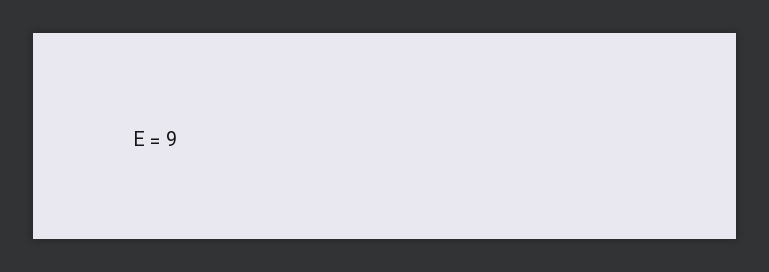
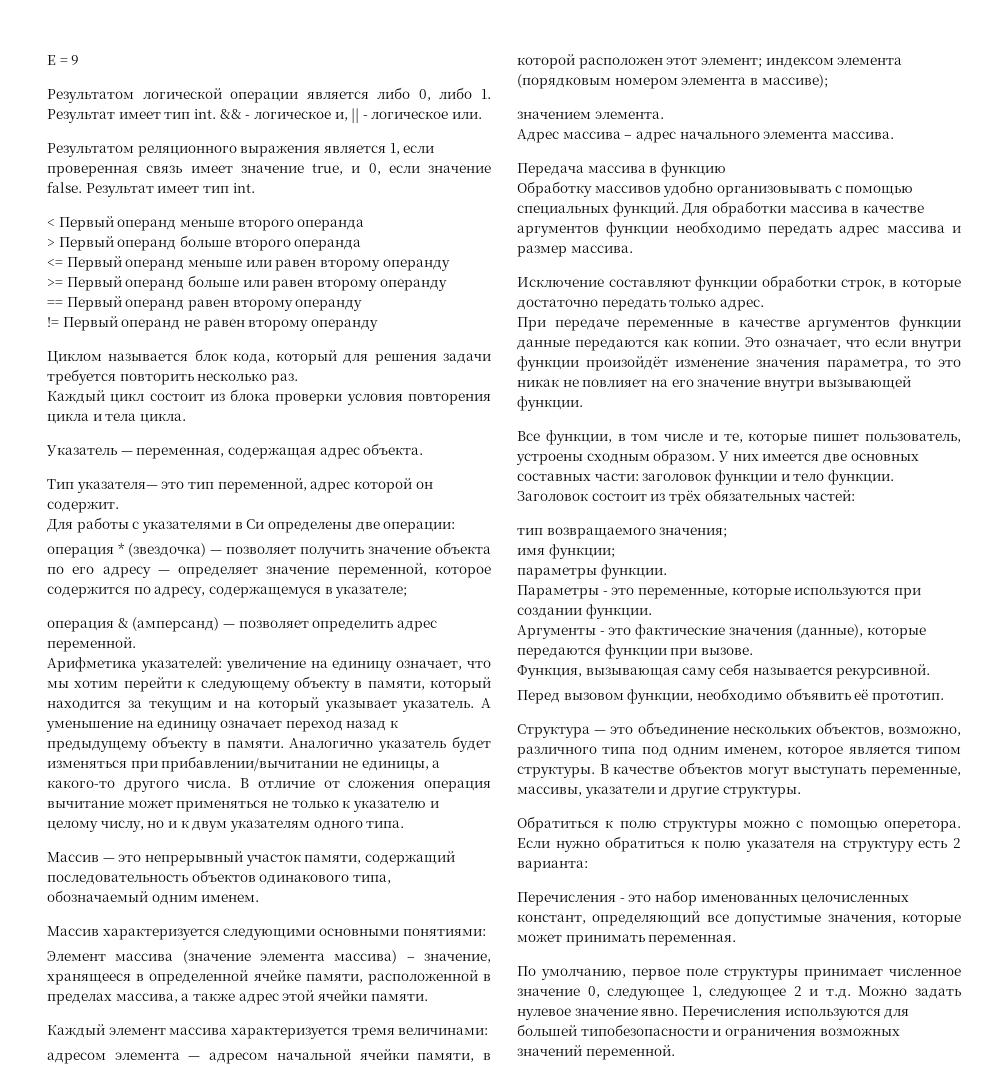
(177, 138) none -> [47,87,491,103] [47,108,483,123] [47,143,435,157] [47,163,491,177] [47,182,255,197] [47,216,365,231] [47,235,362,251] [47,256,450,271] [47,275,447,291] [47,296,363,311] [47,316,378,331] [47,349,491,365] [47,369,298,385] [47,389,491,405] [47,413,186,424] [46,443,424,459] [47,478,433,493] [47,501,119,513] [47,517,456,533] [47,542,491,558] [47,563,491,578] [47,586,408,598] [47,617,437,632] [47,637,136,652] [47,657,491,672] [47,676,491,692] [47,697,491,712] [46,720,398,732] [47,736,491,752] [47,756,441,772] [47,778,492,792] [47,800,439,812] [47,820,405,832] [47,851,455,866] [47,870,391,885] [47,890,260,905] [47,926,486,940] [47,950,491,964] [47,970,492,985] [47,990,428,1005] [47,1024,489,1039] [47,1049,492,1064] [517,54,903,69] [517,74,828,89] [517,111,664,119] [517,129,894,143] [517,162,726,177] [517,181,914,197] [517,201,924,217] [517,221,961,237] [517,245,633,257] [517,275,961,291] [517,299,764,311] [517,316,961,331] [517,337,961,351] [517,356,961,371] [517,376,911,391] [517,396,583,411] [517,430,961,445] [516,449,919,465] [517,470,894,485] [517,489,856,505] [517,527,728,539] [517,544,615,559] [517,564,667,579] [517,585,921,599] [517,604,652,619] [517,624,926,639] [517,644,753,659] [517,663,931,679] [517,688,944,704] [517,722,961,738] [517,746,961,758] [517,762,961,778] [517,786,801,798] [517,816,961,832] [517,836,961,852] [517,860,588,872] [517,890,910,906] [517,911,962,926] [517,934,737,946] [517,966,961,980] [517,986,961,1000] [517,1006,910,1020] [517,1024,900,1040] [517,1045,675,1060] // Результатом логической операции является либо 0, либо 1. Результат имеет тип int. && - логическое и, || - логическое или. // Результатом реляционного выражения является 1, если проверенная связь имеет значение true, и 0, если значение false. Результат имеет тип int. // < Первый операнд меньше второго операнда // > Первый операнд больше второго операнда // <= Первый операнд меньше или равен второму операнду // >= Первый операнд больше или равен второму операнду // == Первый операнд равен второму операнду // != Первый операнд не равен второму операнду // Циклом называется блок кода, который для решения задачи требуется повторить несколько раз. // Каждый цикл состоит из блока проверки условия повторения цикла и тела цикла. // Указатель — переменная, содержащая адрес объекта. // Тип указателя— это тип переменной, адрес которой он содержит. // Для работы с указателями в Си определены две операции: // операция * (звездочка) — позволяет получить значение объекта по его адресу — определяет значение переменной, которое содержится по адресу, содержащемуся в указателе; // операция & (амперсанд) — позволяет определить адрес переменной. // Арифметика указателей: увеличение на единицу означает, что мы хотим перейти к следующему объекту в памяти, который находится за текущим и на который указывает указатель. А уменьшение на единицу означает переход назад к предыдущему объекту в памяти. Аналогично указатель будет изменяться при прибавлении/вычитании не единицы, а какого-то другого числа. В отличие от сложения операция вычитание может применяться не только к указателю и целому числу, но и к двум указателям одного типа. // Массив — это непрерывный участок памяти, содержащий последовательность объектов одинакового типа, обозначаемый одним именем. // Массив характеризуется следующими основными понятиями: // Элемент массива (значение элемента массива) – значение, хранящееся в определенной ячейке памяти, расположенной в пределах массива, а также адрес этой ячейки памяти. // Каждый элемент массива характеризуется тремя величинами: // адресом элемента — адресом начальной ячейки памяти, в которой расположен этот элемент; индексом элемента (порядковым номером элемента в массиве); // значением элемента. // Адрес массива – адрес начального элемента массива. // Передача массива в функцию // Обработку массивов удобно организовывать с помощью специальных функций. Для обработки массива в качестве аргументов функции необходимо передать адрес массива и размер массива. // Исключение составляют функции обработки строк, в которые достаточно передать только адрес. // При передаче переменные в качестве аргументов функции данные передаются как копии. Это означает, что если внутри функции произойдёт изменение значения параметра, то это никак не повлияет на его значение внутри вызывающей функции. // Все функции, в том числе и те, которые пишет пользователь, устроены сходным образом. У них имеется две основных составных части: заголовок функции и тело функции. Заголовок состоит из трёх обязательных частей: // тип возвращаемого значения; // имя функции; // параметры функции. // Параметры - это переменные, которые используются при создании функции. // Аргументы - это фактические значения (данные), которые передаются функции при вызове. // Функция, вызывающая саму себя называется рекурсивной. // Перед вызовом функции, необходимо объявить её прототип. // Структура — это объединение нескольких объектов, возможно, различного типа под одним именем, которое является типом структуры. В качестве объектов могут выступать переменные, массивы, указатели и другие структуры. // Обратиться к полю структуры можно с помощью оперетора. Если нужно обратиться к полю указателя на структуру есть 2 варианта: // Перечисления - это набор именованных целочисленных констант, определяющий все допустимые значения, которые может принимать переменная. // По умолчанию, первое поле структуры принимает численное значение 0, следующее 1, следующее 2 и т.д. Можно задать нулевое значение явно. Перечисления используются для большей типобезопасности и ограничения возможных значений переменной.

